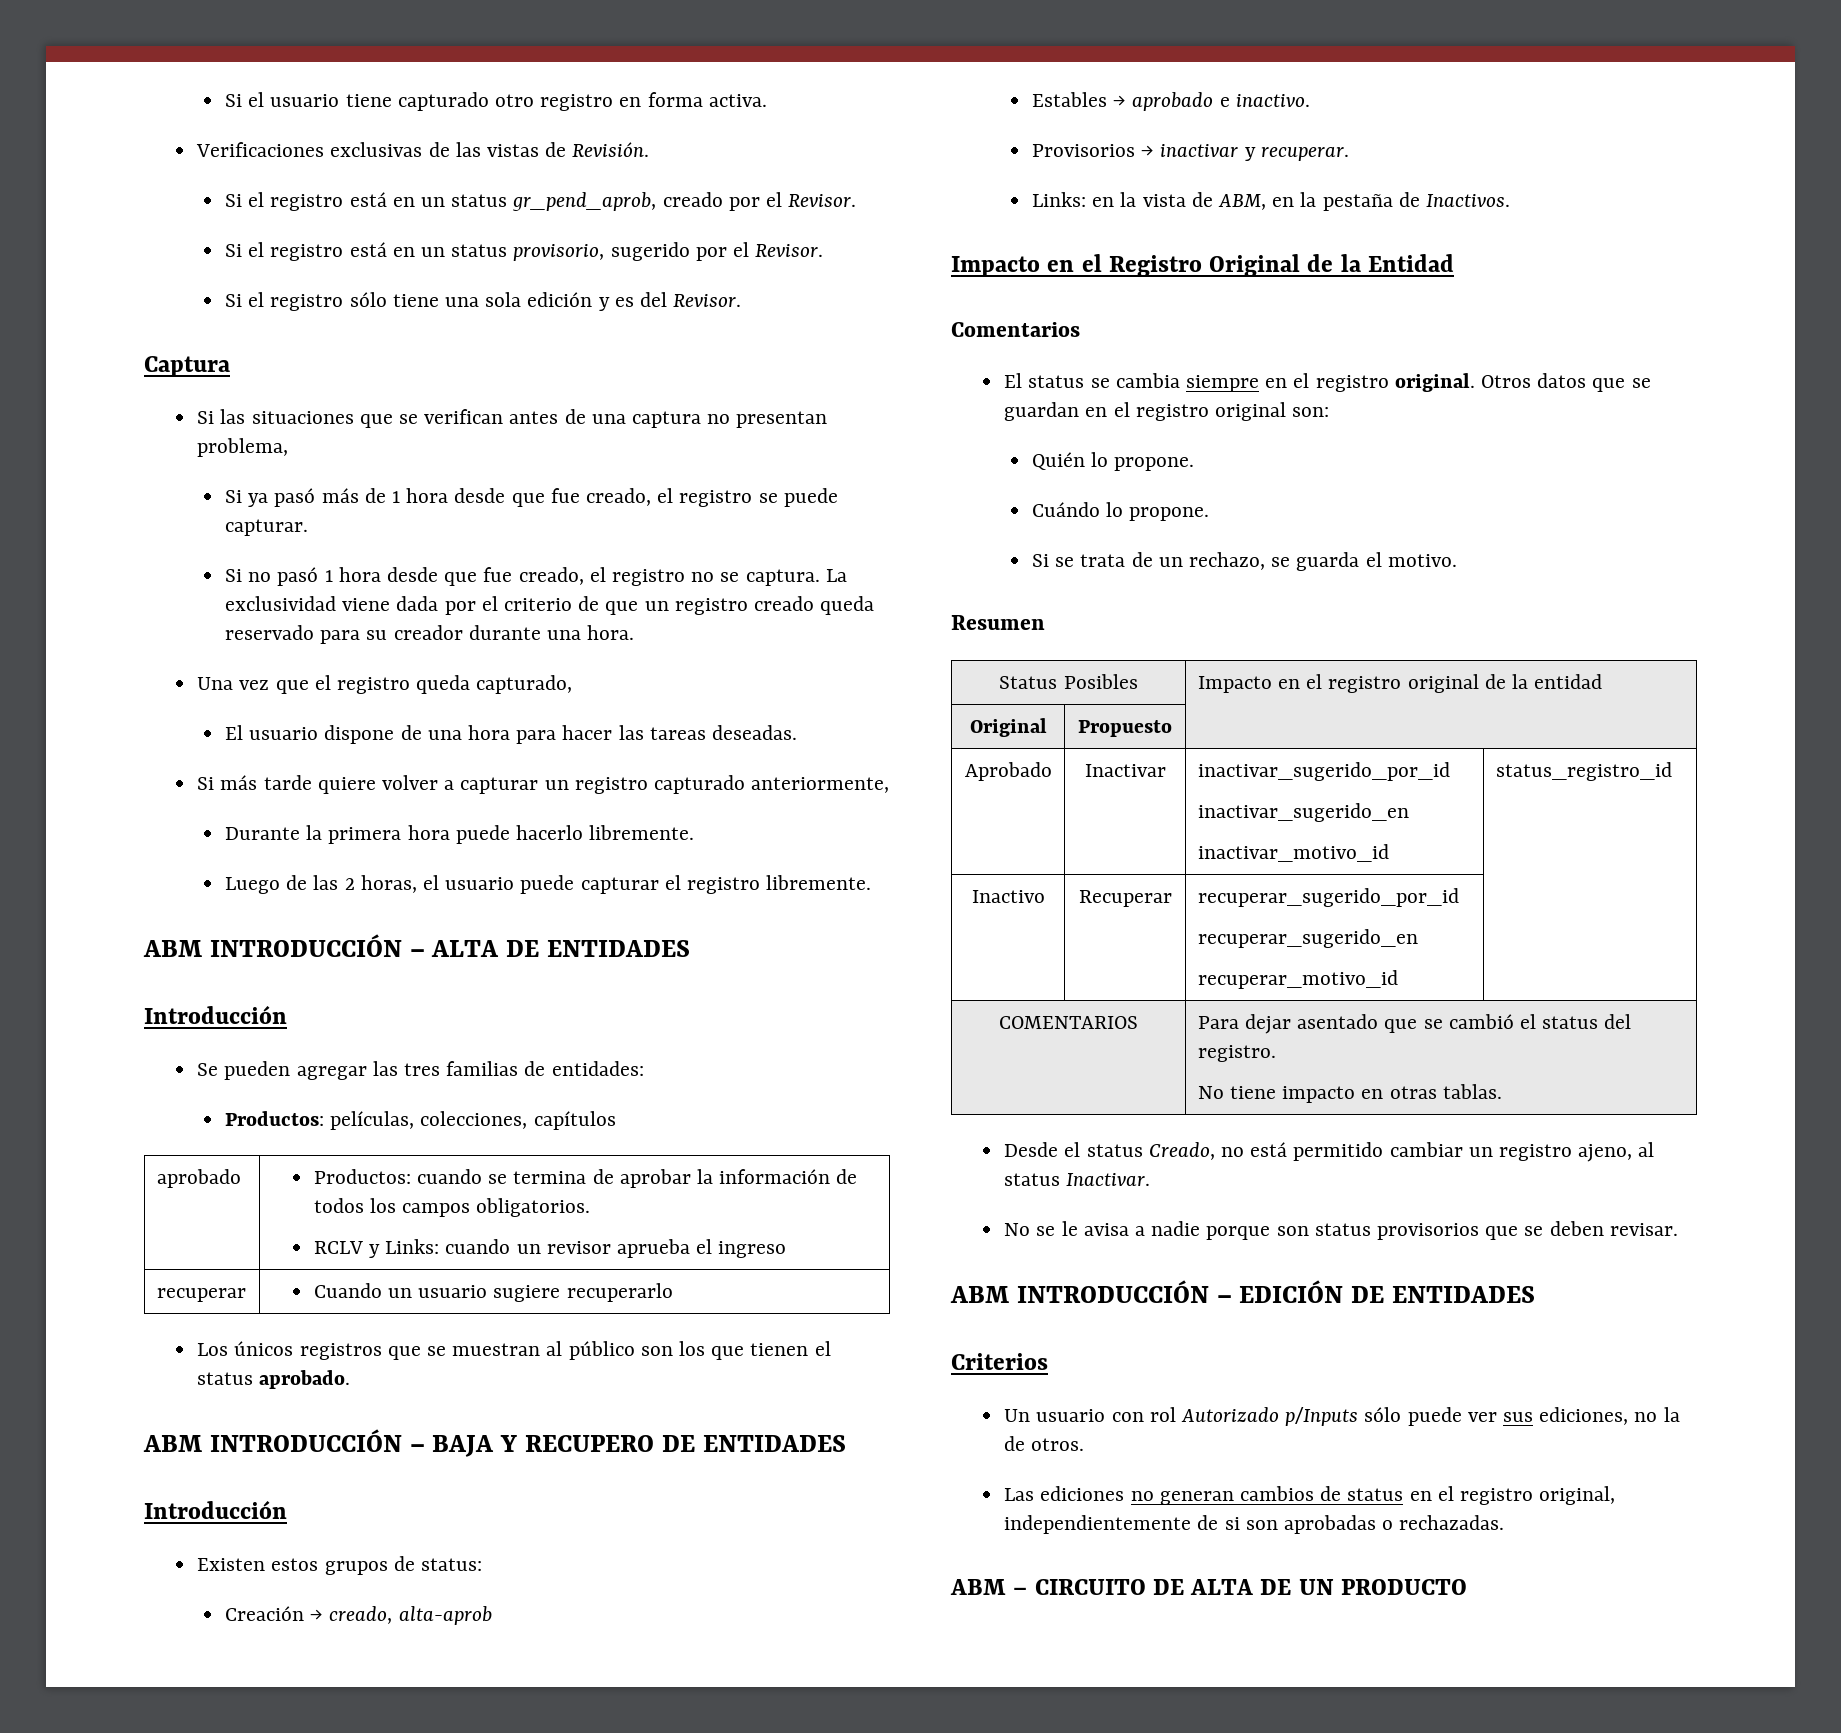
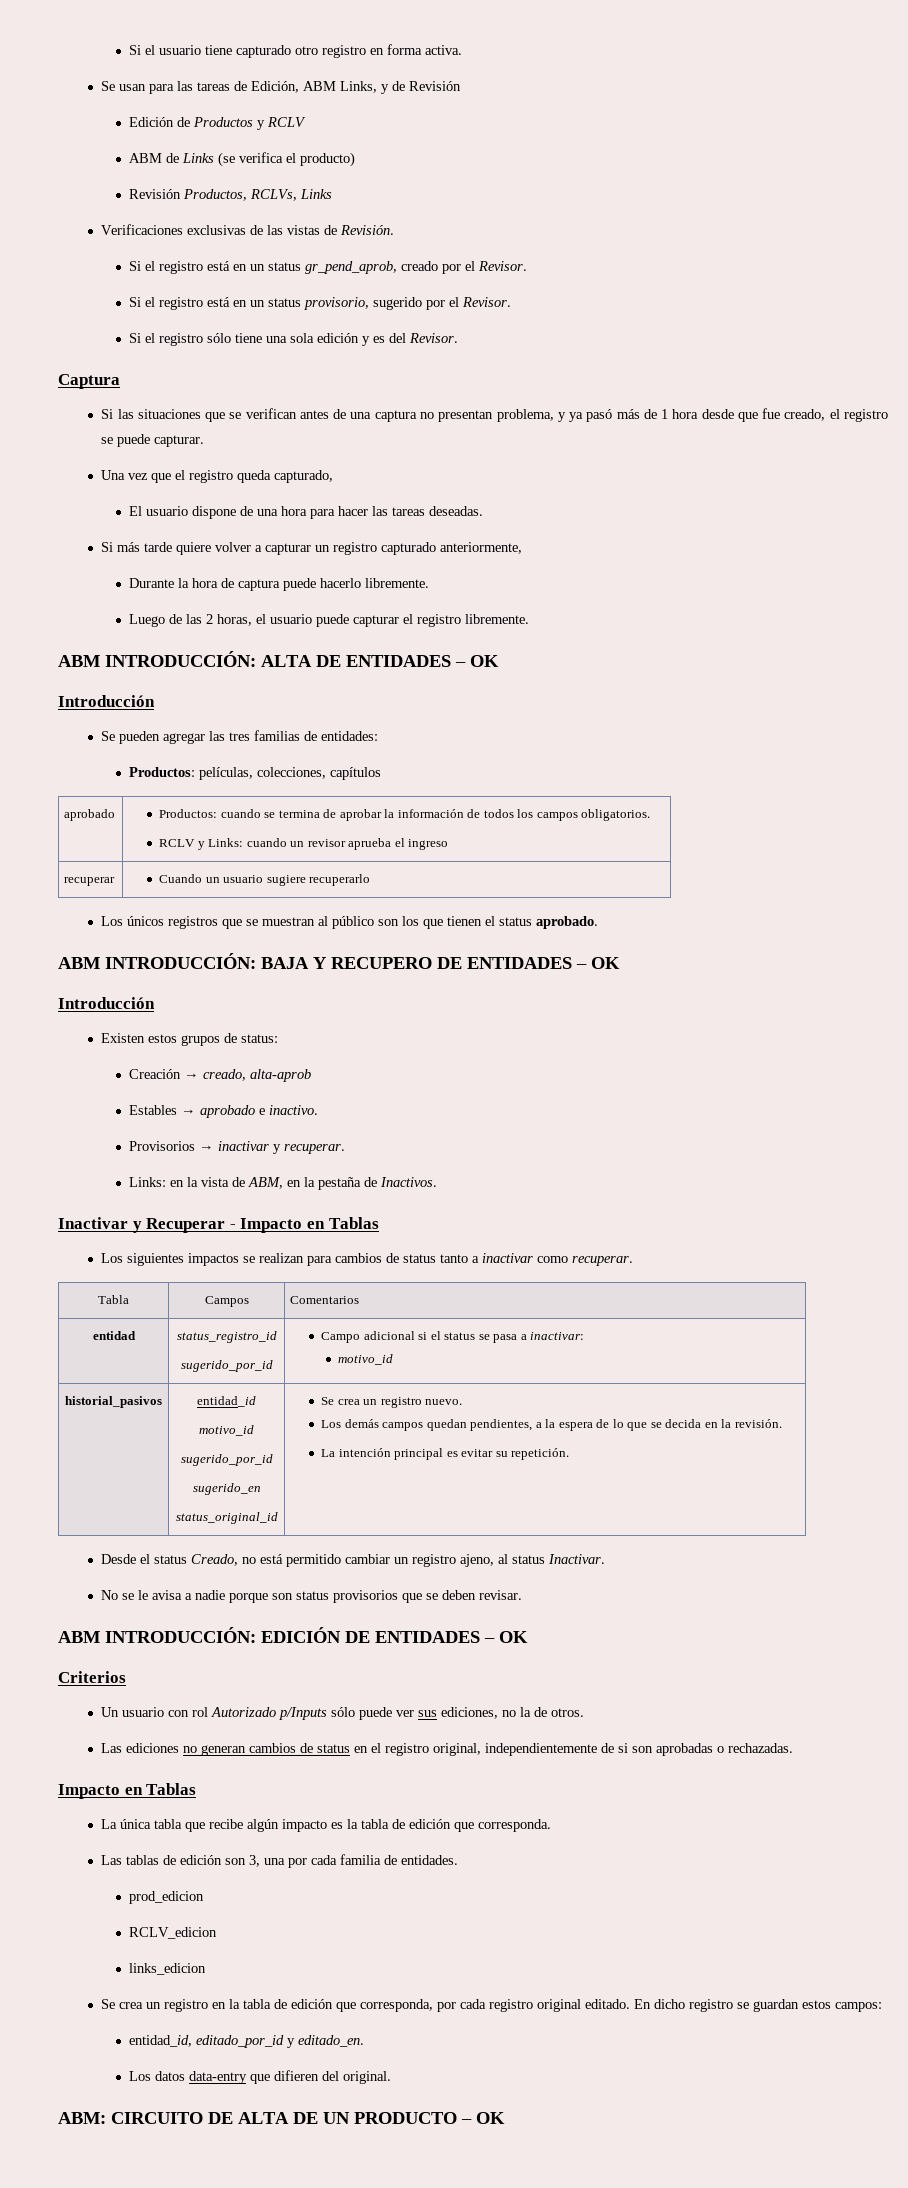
(767, 100) none -> [101,81,462,94] [128,117,306,130] [128,152,355,167] [128,189,332,201] // Se usan para las tareas de Edición, ABM Links, y de Revisión // Edición de Productos y RCLV // ABM de Links (se verifica el producto) // Revisión Productos, RCLVs, Links
[224,490,242,503] // Si -> [557,412,566,422] y
[224,567,847,586] [224,596,875,615] [224,625,635,644] // Si no pasó 1 hora desde que fue creado, el registro no se captura. La exclusividad viene dada por el criterio de que un registro creado queda reservado para su creador durante una hora. -> (205, 441) none
[328,825,450,844] primera hora -> [191,578,280,591] hora de captura
[209,934,425,957] INTRODUCCIÓN – -> [105,651,256,667] INTRODUCCIÓN:
(691, 948) none -> [455,655,499,667] – OK
[209,1429,425,1452] INTRODUCCIÓN – -> [105,953,256,969] INTRODUCCIÓN:
(846, 1443) none -> [576,957,620,969] – OK
[951,254,1455,277] [951,322,1080,337] [1004,373,1651,392] [1004,402,1330,421] [1031,452,1195,471] [1031,502,1210,521] [1031,552,1457,571] [951,615,1045,630] [999,674,1138,689] [1197,674,1603,693] [969,718,1047,737] [1078,720,1172,737] [964,762,1052,781] [1084,764,1166,777] [1197,762,1450,781] [1197,803,1409,822] [1197,844,1389,862] [1495,762,1672,781] [971,890,1045,903] [1078,890,1172,907] [1197,888,1459,907] [1197,929,1418,948] [1197,970,1398,989] [999,1016,1138,1029] [1197,1014,1632,1034] [1197,1045,1276,1062] [1197,1084,1502,1103] Impacto en el Registro Original de la Entidad // Comentarios // El status se cambia siempre en el registro original. Otros datos que se guardan en el registro original son: // Quién lo propone. // Cuándo lo propone. // Si se trata de un rechazo, se guarda el motivo. // Resumen // Status Posibles | Impacto en el registro original de la entidad // Original | Propuesto | // Aprobado | Inactivar | inactivar_sugerido_por_id // inactivar_sugerido_en // inactivar_motivo_id | status_registro_id // Inactivo | Recuperar | recuperar_sugerido_por_id // recuperar_sugerido_en // recuperar_motivo_id | // COMENTARIOS | Para dejar asentado que se cambió el status del registro. // No tiene impacto en otras tablas. -> [58,1217,379,1233] [101,1253,634,1266] [98,1295,129,1304] [204,1296,249,1307] [290,1296,360,1304] [92,1331,136,1340] [176,1331,277,1343] [180,1360,273,1372] [321,1331,585,1343] [337,1354,393,1365] [65,1396,162,1408] [197,1396,256,1407] [199,1425,254,1436] [180,1454,273,1466] [192,1483,261,1495] [175,1512,278,1524] [321,1397,463,1408] [321,1419,782,1431] [321,1448,570,1460] Inactivar y Recuperar - Impacto en Tablas // Los siguientes impactos se realizan para cambios de status tanto a inactivar como recuperar. // Tabla | Campos | Comentarios // entidad | status_registro_id // sugerido_por_id | Campo adicional si el status se pasa a inactivar: // motivo_id // historial_pasivos | entidad_id // motivo_id // sugerido_por_id // sugerido_en // status_original_id | Se crea un registro nuevo. // Los demás campos quedan pendientes, a la espera de lo que se decida en la revisión. // La intención principal es evitar su repetición.
[1016,1280,1232,1303] INTRODUCCIÓN – -> [105,1627,256,1643] INTRODUCCIÓN:
(1536, 1294) none -> [484,1631,528,1643] – OK
[950,1579,1028,1595] ABM – -> [58,1783,197,1799] [101,1819,552,1832] [101,1854,459,1868] [128,1891,204,1904] [128,1927,217,1939] [128,1963,206,1975] [101,1999,883,2012] [128,2035,364,2048] [128,2070,391,2084] [58,2112,106,2124] Impacto en Tablas // La única tabla que recibe algún impacto es la tabla de edición que corresponda. // Las tablas de edición son 3, una por cada familia de entidades. // prod_edicion // RCLV_edicion // links_edicion // Se crea un registro en la tabla de edición que corresponda, por cada registro original editado. En dicho registro se guardan estos campos: // entidad_id, editado_por_id y editado_en. // Los datos data-entry que difieren del original. // ABM:
(1468, 1587) none -> [461,2112,505,2124] – OK

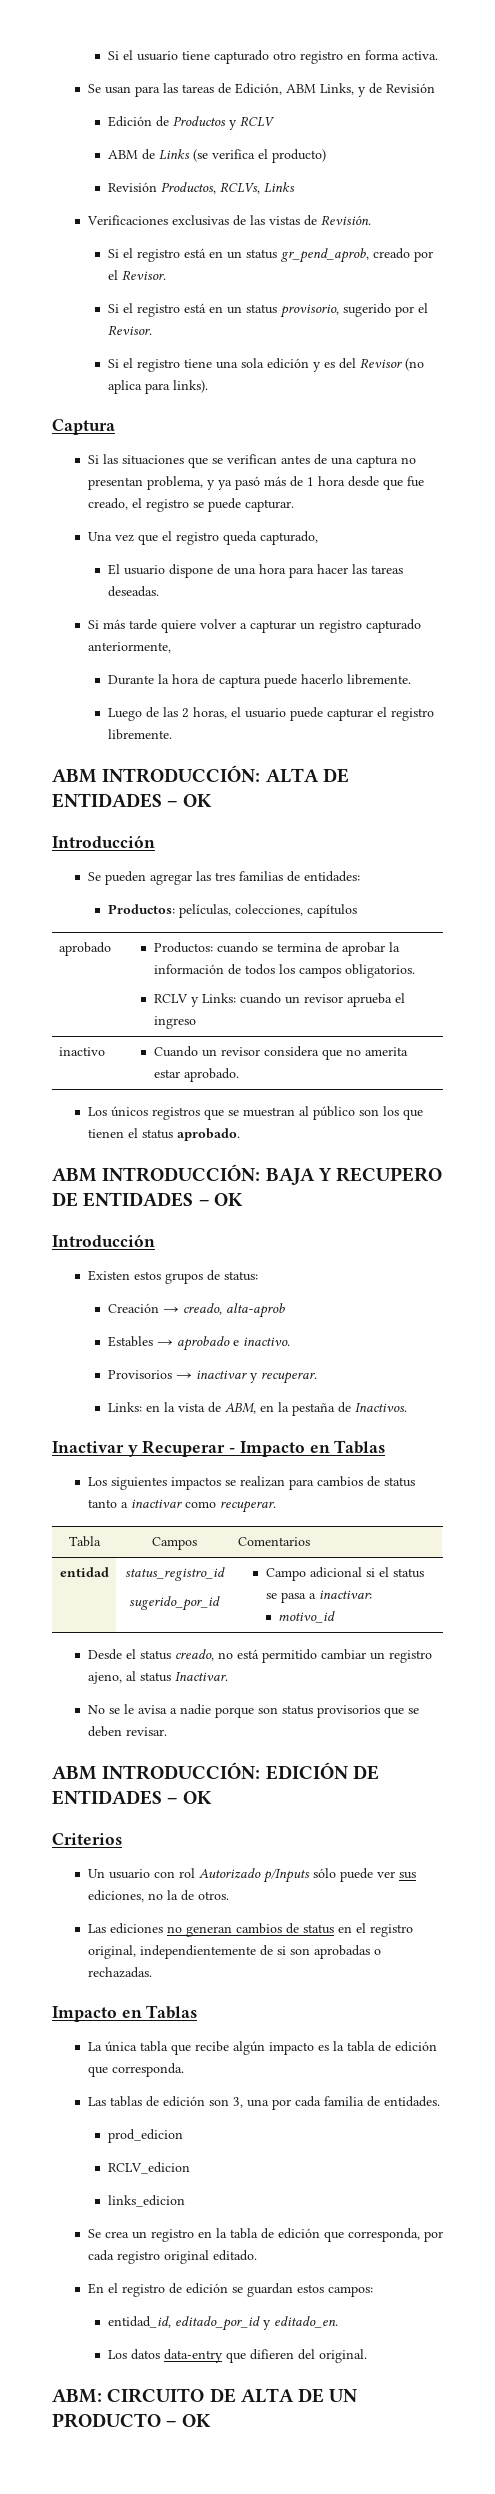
[206,333,231,343] sólo -> (181, 365) none
[408,333,458,343] Revisor. -> [360,358,425,371] [108,380,209,394] Revisor (no aplica para links).
[64,877,116,886] recuperar -> [59,1047,106,1056] inactivo
[223,874,371,886] usuario sugiere recuperarlo -> [220,1046,408,1060] [153,1068,239,1082] revisor considera que no amerita estar aprobado.
[65,1396,162,1408] [197,1396,256,1407] [199,1425,254,1436] [180,1454,273,1466] [192,1483,261,1495] [175,1512,278,1524] [321,1397,463,1408] [321,1419,782,1431] [321,1448,570,1460] // historial_pasivos | entidad_id // motivo_id // sugerido_por_id // sugerido_en // status_original_id | Se crea un registro nuevo. // Los demás campos quedan pendientes, a la espera de lo que se decida en la revisión. // La intención principal es evitar su repetición. -> (336, 1617) none
[191,1554,239,1566] Creado, -> [174,1649,214,1661] creado,
[634,1999,734,2012] En dicho registro -> [87,2283,228,2297] // En el registro de edición

